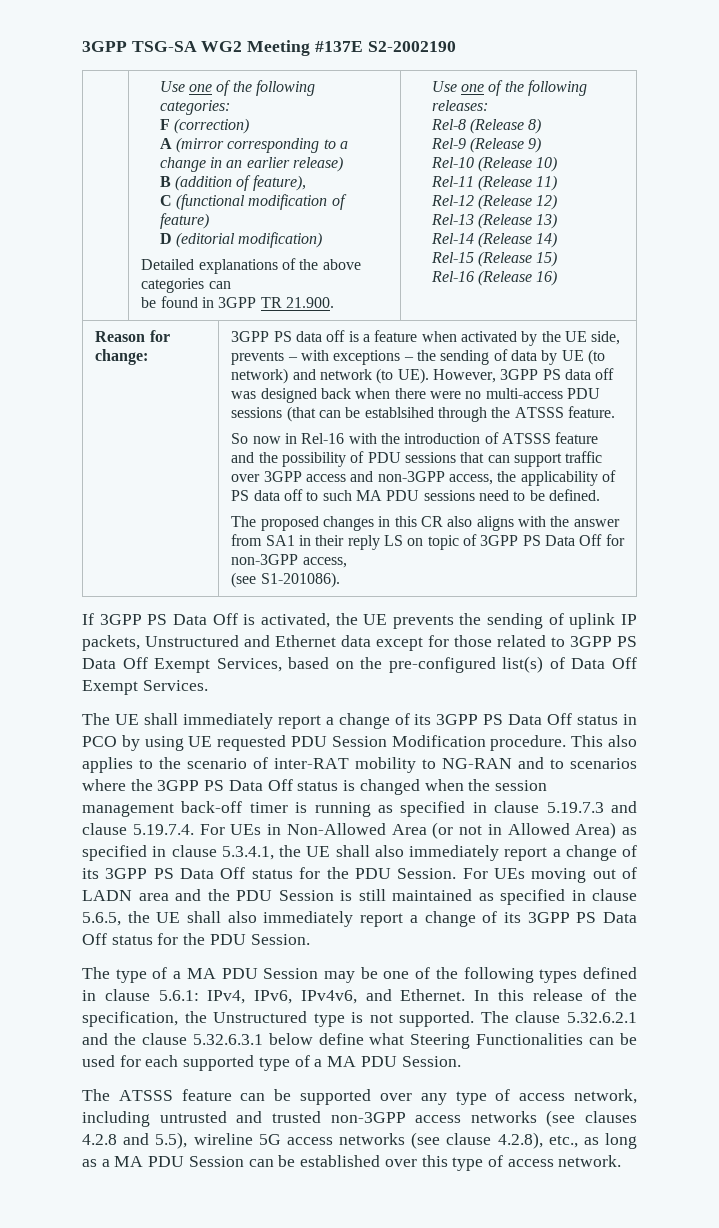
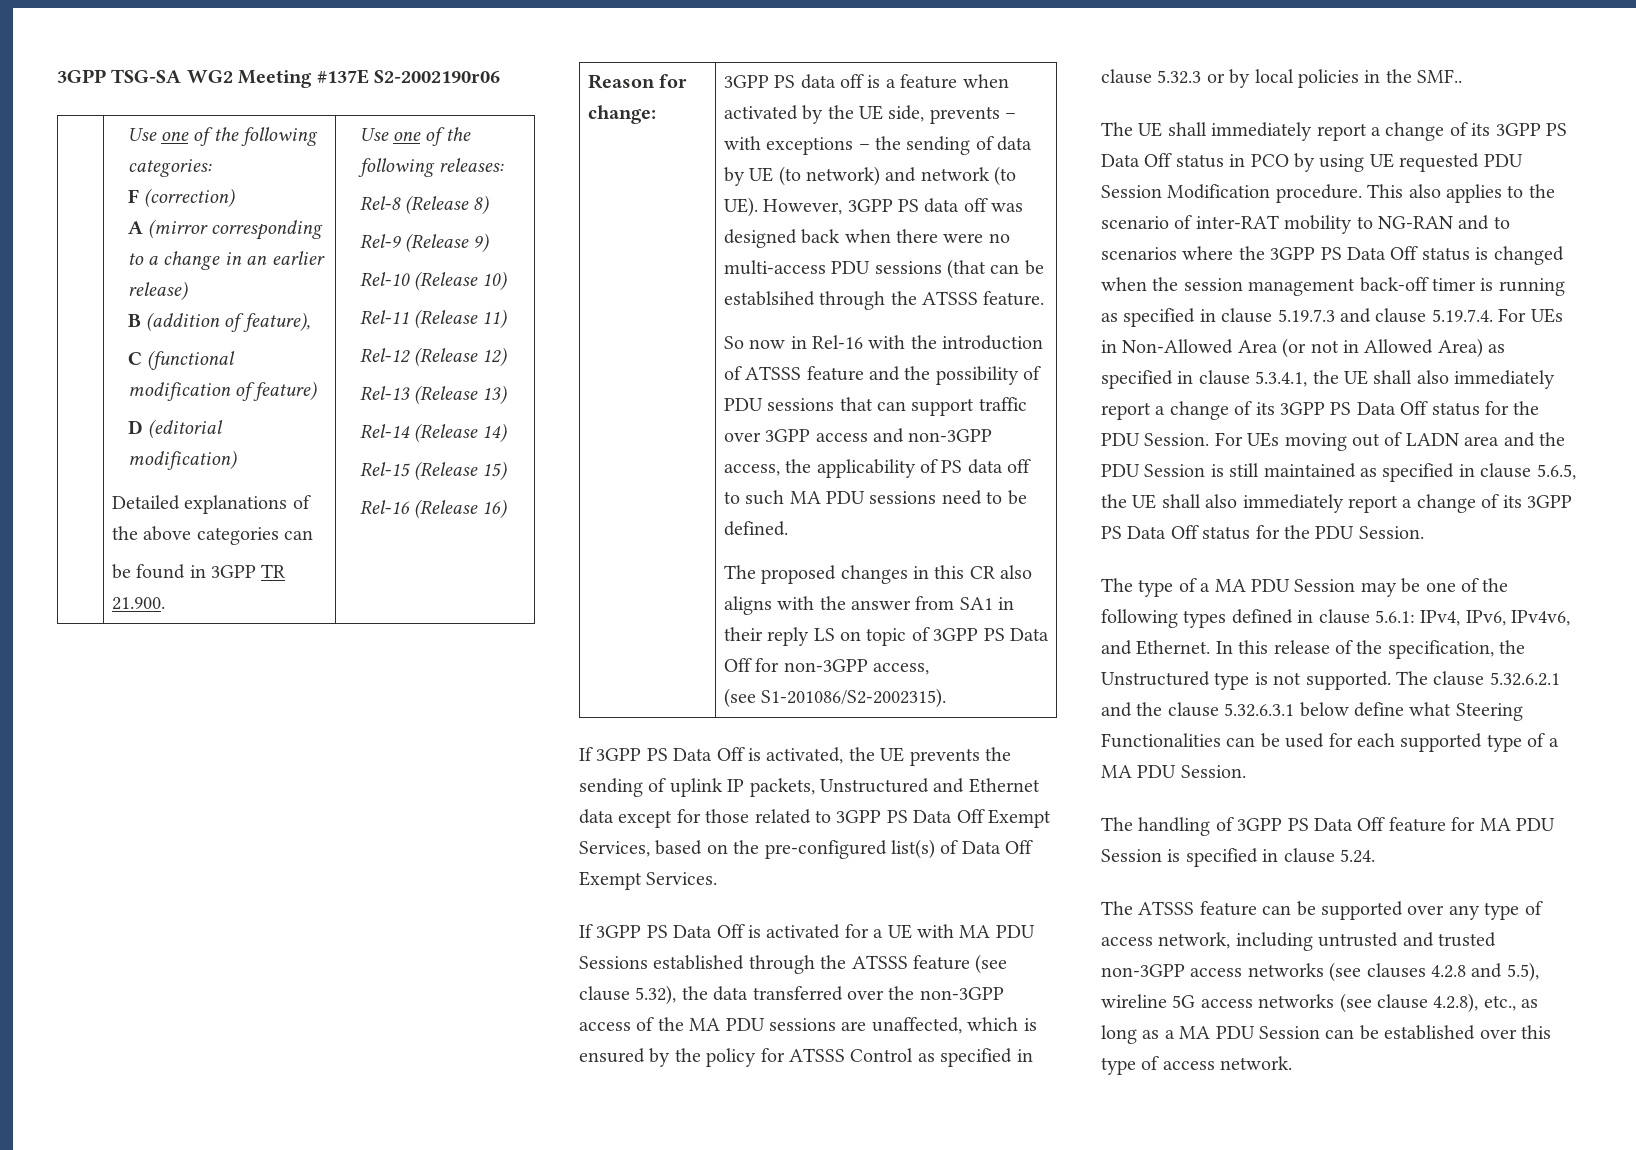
[367,41,456,52] S2-2002190 -> [374,70,500,83] S2-2002190r06
[260,572,340,588] S1-201086). -> [761,688,947,708] S1-201086/S2-2002315).
(208, 685) none -> [579,924,1035,939] [579,954,1008,974] [579,985,1004,1005] [579,1017,1037,1034] [579,1048,1033,1067] [1101,69,1463,88] // If 3GPP PS Data Off is activated for a UE with MA PDU Sessions established through the ATSSS feature (see clause 5.32), the data transferred over the non-3GPP access of the MA PDU sessions are unaffected, which is ensured by the policy for ATSSS Control as specified in clause 5.32.3 or by local policies in the SMF..
(461, 1061) none -> [1101,817,1555,836] [1101,848,1375,867] // The handling of 3GPP PS Data Off feature for MA PDU Session is specified in clause 5.24.

